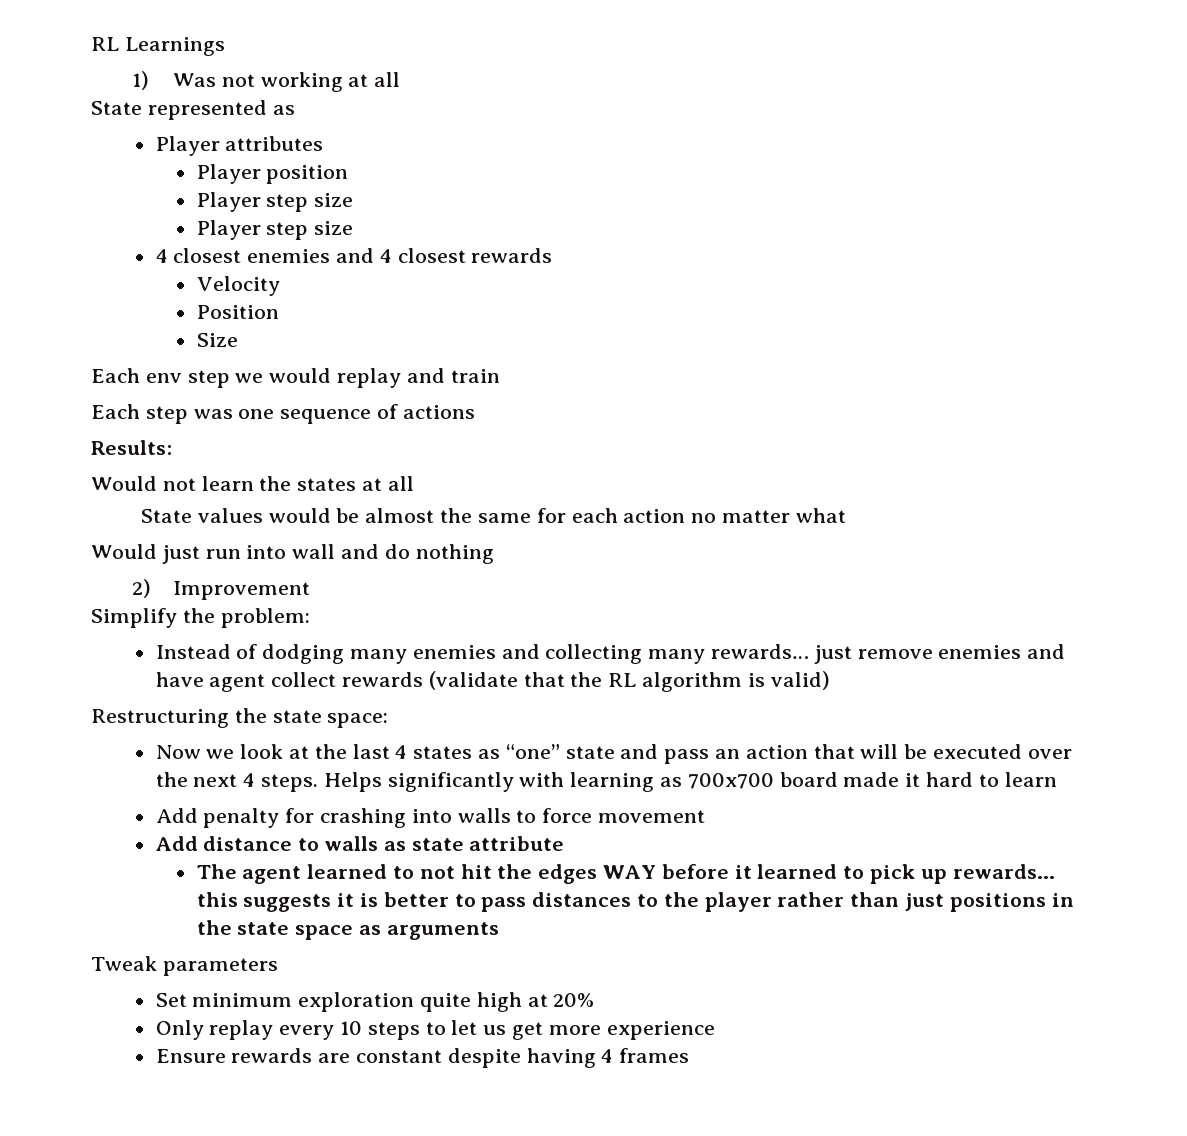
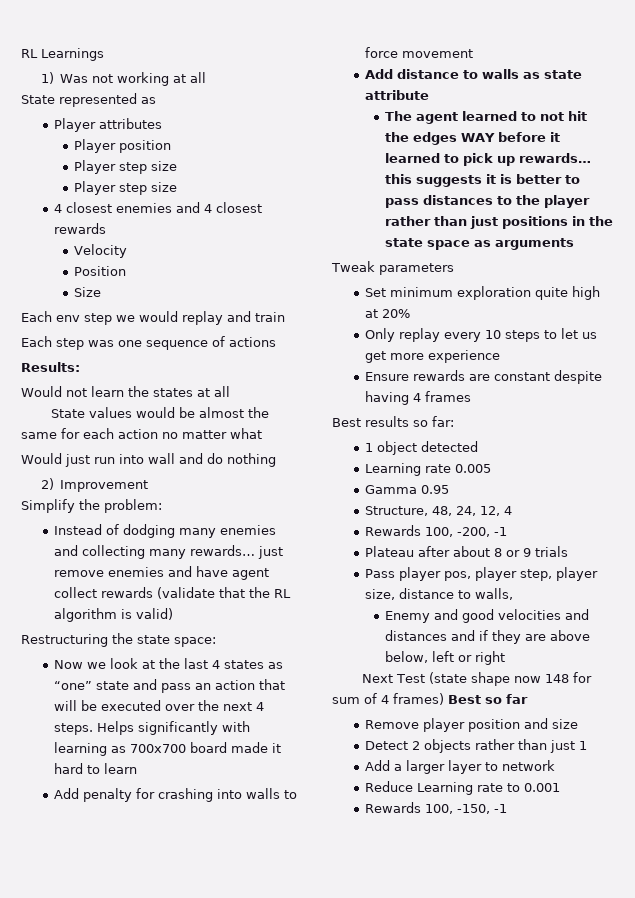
(690, 1055) none -> [332,416,454,427] [365,441,479,455] [365,463,492,476] [365,485,450,494] [365,506,513,516] [365,525,508,537] [365,546,569,557] [365,567,599,581] [365,588,514,600] [384,609,589,623] [384,630,590,644] [384,651,505,665] [361,672,592,686] [332,693,528,705] [365,718,579,732] [365,739,588,753] [365,760,556,774] [365,781,561,795] [365,802,508,814] // Best results so far: // 1 object detected // Learning rate 0.005 // Gamma 0.95 // Structure, 48, 24, 12, 4 // Rewards 100, -200, -1 // Plateau after about 8 or 9 trials // Pass player pos, player step, player size, distance to walls, // Enemy and good velocities and distances and if they are above below, left or right // Next Test (state shape now 148 for sum of 4 frames) Best so far // Remove player position and size // Detect 2 objects rather than just 1 // Add a larger layer to network // Reduce Learning rate to 0.001 // Rewards 100, -150, -1

